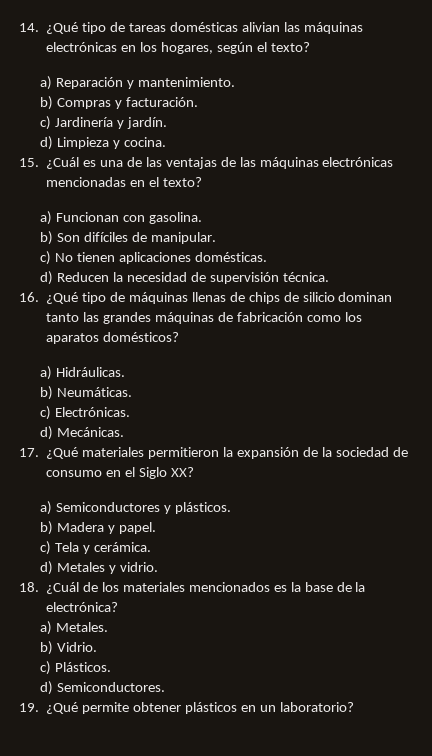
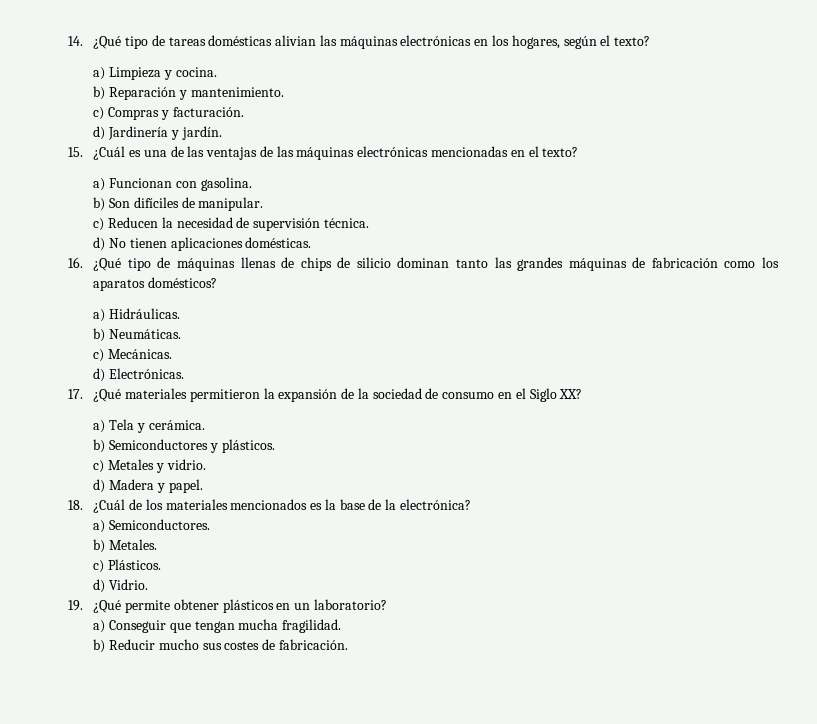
(53, 83) none -> [109,67,217,80] [93,86,106,100] Limpieza y cocina. // b)
[40,96,54,110] b) -> [93,107,105,120] c)
[40,116,52,130] c) -> [93,126,106,140] d)
[40,136,167,150] // d) Limpieza y cocina. -> (222, 133) none
[55,252,267,264] [40,271,54,285] No tienen aplicaciones domésticas. // d) -> (105, 224) none
(329, 277) none -> [93,237,312,251] // d) No tienen aplicaciones domésticas.
[55,407,131,417] [40,426,125,440] Electrónicas. // d) Mecánicas. -> [108,349,173,359] [93,368,185,382] Mecánicas. // d) Electrónicas.
(53, 508) none -> [109,419,205,433] [93,439,106,453] Tela y cerámica. // b)
[40,521,157,535] [40,541,152,555] [40,561,159,575] b) Madera y papel. // c) Tela y cerámica. // d) Metales y vidrio. -> [93,459,206,473] [93,479,203,493] c) Metales y vidrio. // d) Madera y papel.
[56,622,109,632] [40,641,98,655] Metales. // b) Vidrio. -> [109,519,211,530] [93,539,158,553] Semiconductores. // b) Metales.
[57,682,166,692] Semiconductores. -> [109,579,149,590] Vidrio.
(354, 707) none -> [93,619,342,633] [93,639,348,653] // a) Conseguir que tengan mucha fragilidad. // b) Reducir mucho sus costes de fabricación.

